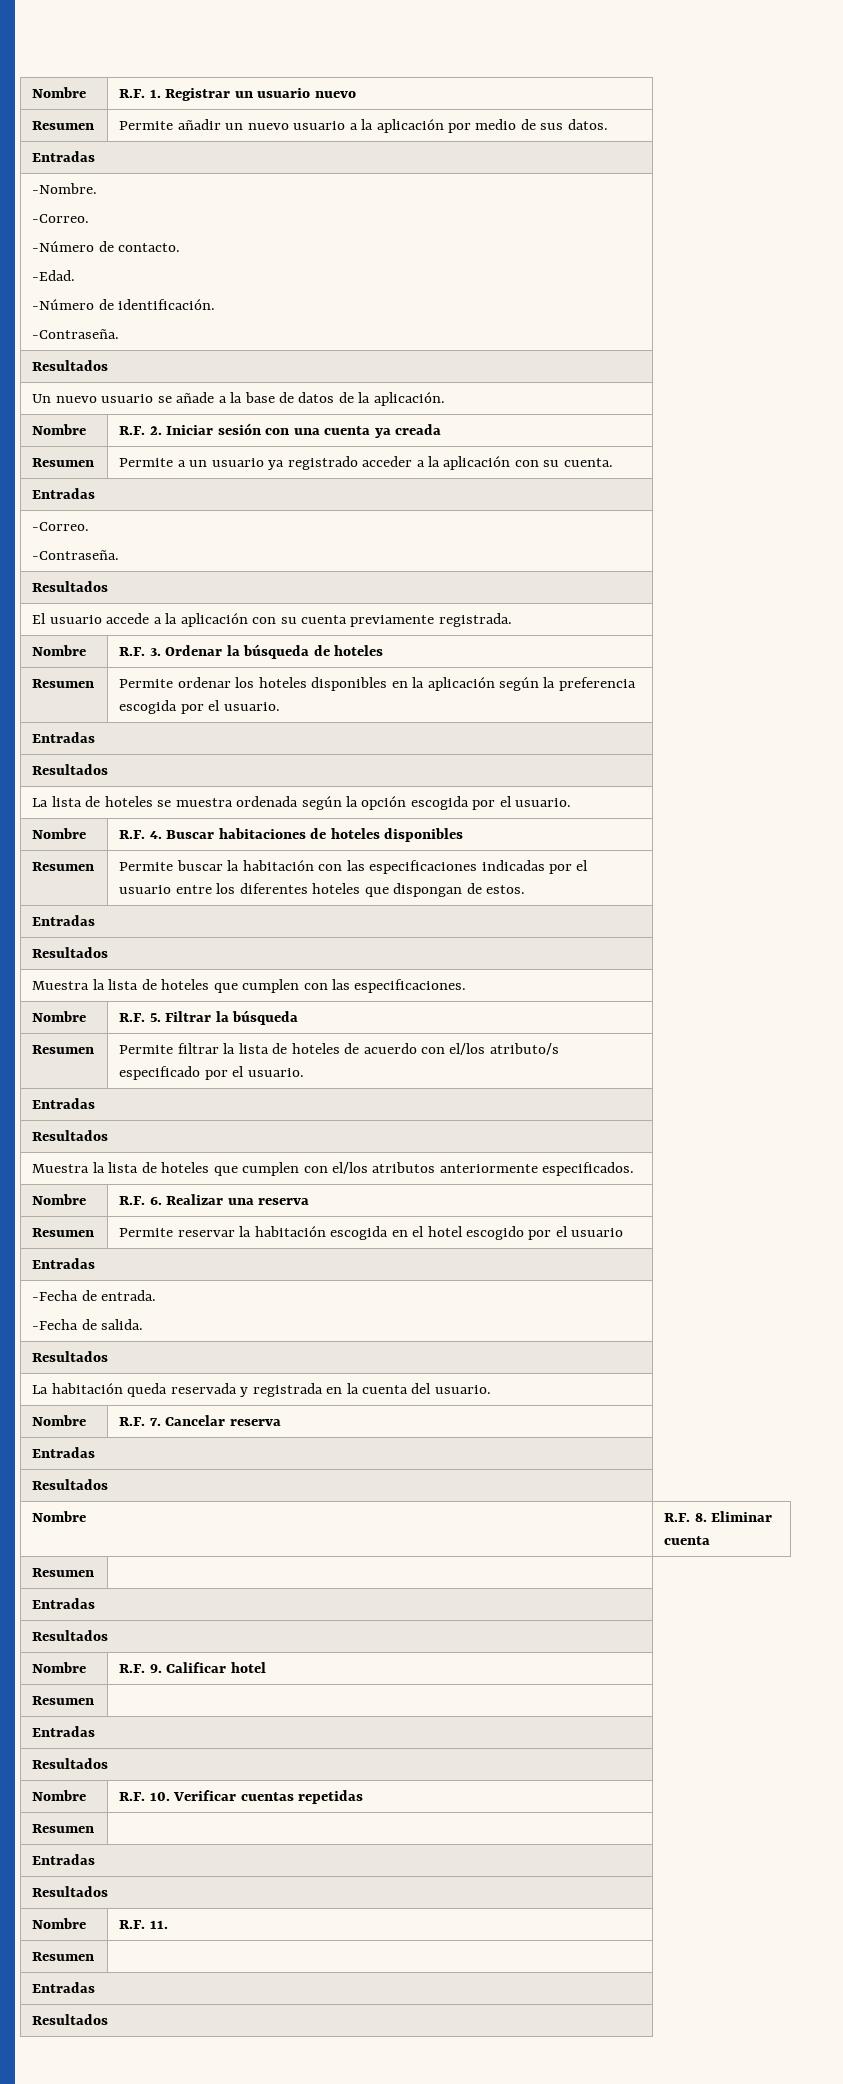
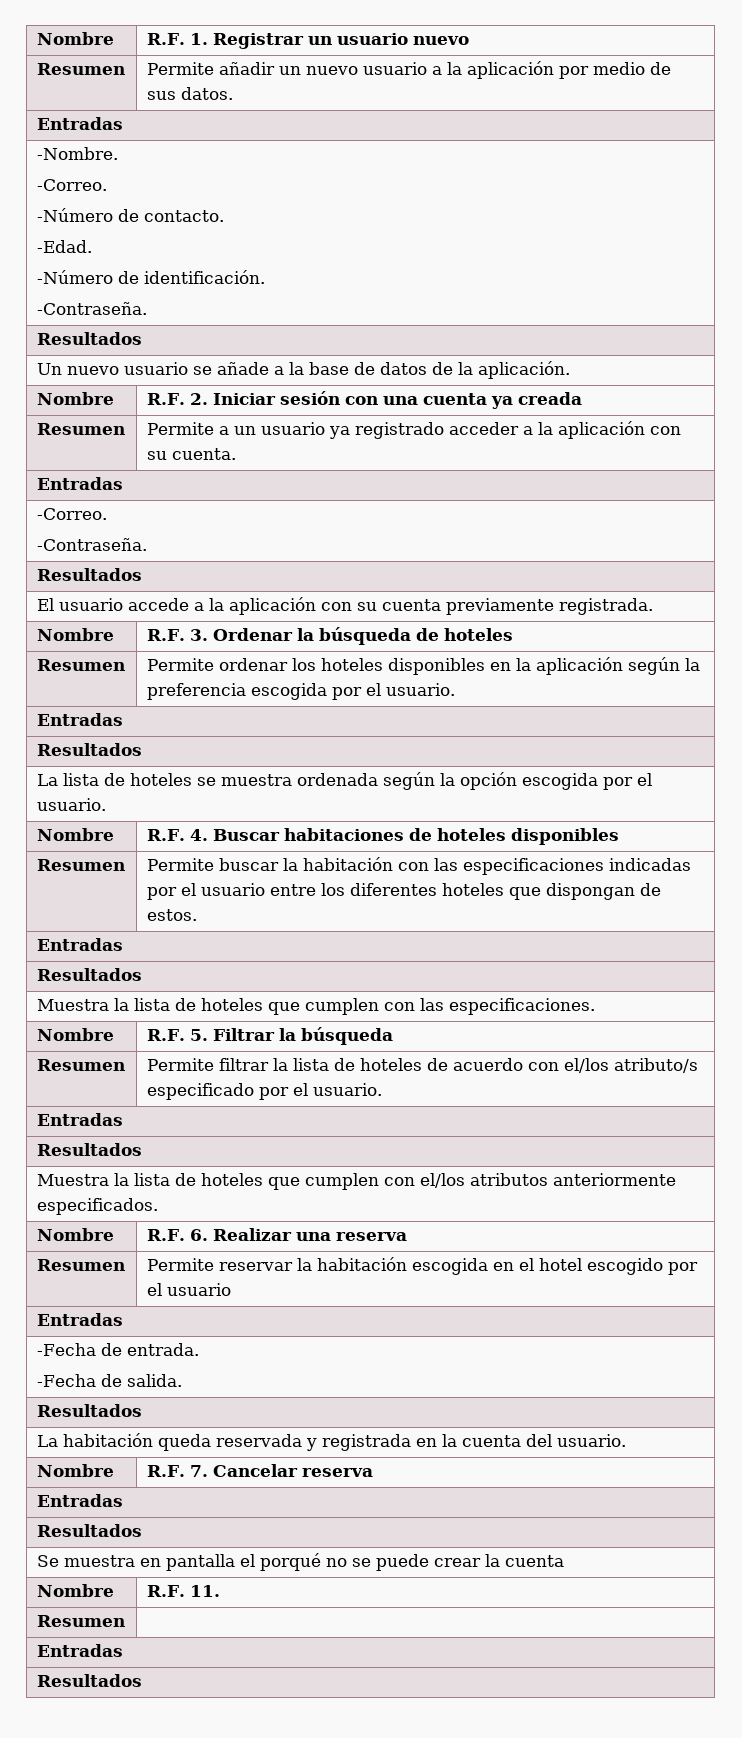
[32,1511,87,1522] [664,1511,773,1522] [664,1536,711,1545] [32,1568,95,1577] [32,1598,96,1609] [32,1630,109,1641] [32,1662,87,1673] [119,1662,266,1673] [32,1696,95,1705] [32,1726,96,1737] [32,1758,109,1769] [32,1790,87,1801] [119,1790,364,1804] [32,1824,95,1833] [32,1854,96,1865] [32,1886,109,1897] Nombre | R.F. 8. Eliminar cuenta // Resumen | // Entradas // Resultados // Nombre | R.F. 9. Calificar hotel // Resumen | // Entradas // Resultados // Nombre | R.F. 10. Verificar cuentas repetidas // Resumen | // Entradas // Resultados -> [36,1553,564,1571] Se muestra en pantalla el porqué no se puede crear la cuenta

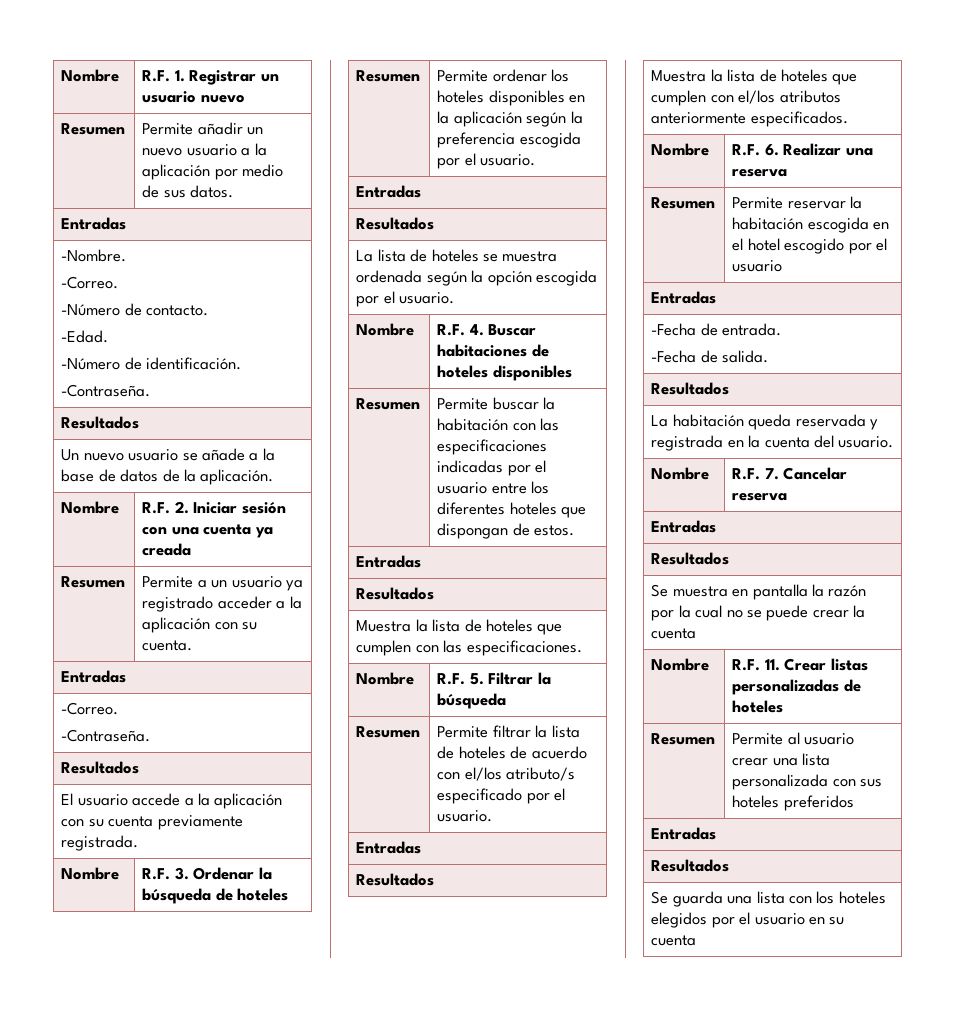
[239,1553,321,1571] el porqué -> [811,584,867,597] [651,605,723,621] la razón por la cual
[36,1615,125,1627] [36,1644,123,1657] [36,1674,142,1687] // Resumen | // Entradas // Resultados -> [784,658,868,671] [732,679,861,695] [732,700,784,713] [651,733,716,745] [732,732,855,745] [732,753,831,766] [732,774,883,790] [732,795,854,811] [651,827,717,840] [651,859,730,872] [651,891,886,907] [651,912,845,928] [651,935,697,946] Crear listas personalizadas de hoteles // Resumen | Permite al usuario crear una lista personalizada con sus hoteles preferidos // Entradas // Resultados // Se guarda una lista con los hoteles elegidos por el usuario en su cuenta

